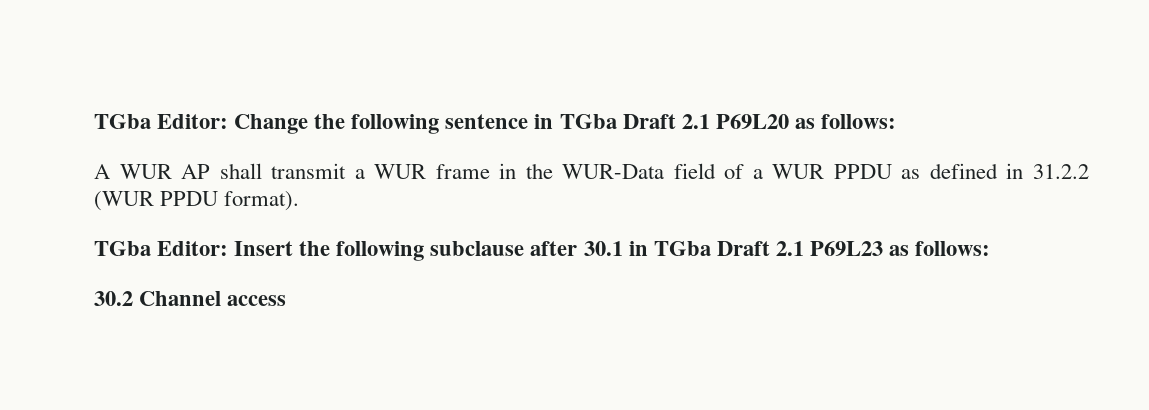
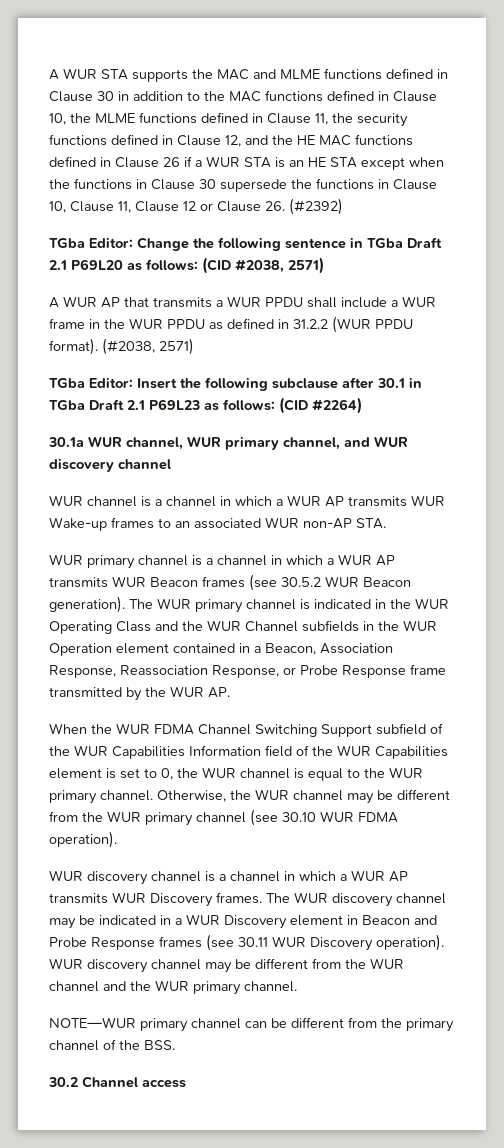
(94, 121) none -> [49,68,448,82] [49,90,437,102] [49,112,408,127] [49,134,413,147] [49,156,444,170] [49,178,437,192] [49,198,343,215] A WUR STA supports the MAC and MLME functions defined in Clause 30 in addition to the MAC functions defined in Clause 10, the MLME functions defined in Clause 11, the security functions defined in Clause 12, and the HE MAC functions defined in Clause 26 if a WUR STA is an HE STA except when the functions in Clause 30 supersede the functions in Clause 10, Clause 11, Clause 12 or Clause 26. (#2392) //
(896, 121) none -> [202,257,324,274] (CID #2038, 2571)
[219,163,347,179] shall transmit -> [124,296,387,308] that transmits a WUR PPDU shall include
[562,163,763,179] WUR-Data field of a -> (125, 324) none
(300, 201) none -> [102,338,194,355] (#2038, 2571)
(991, 248) none -> [279,397,362,414] [48,436,408,450] [49,458,171,472] [49,495,445,507] [49,517,386,531] [49,554,395,569] [49,574,411,591] [49,596,449,613] [49,620,437,634] [49,643,393,656] [49,664,446,678] [49,686,230,701] [49,723,443,737] [49,745,448,759] [49,767,423,781] [49,789,450,804] [49,809,398,826] [49,831,117,848] [49,870,408,885] [49,892,446,907] [49,914,437,929] [49,934,444,951] [49,958,404,973] [49,980,297,995] [49,1017,454,1032] [49,1039,175,1051] (CID #2264) // 30.1a WUR channel, WUR primary channel, and WUR discovery channel // WUR channel is a channel in which a WUR AP transmits WUR Wake-up frames to an associated WUR non-AP STA. // WUR primary channel is a channel in which a WUR AP transmits WUR Beacon frames (see 30.5.2 WUR Beacon generation). The WUR primary channel is indicated in the WUR Operating Class and the WUR Channel subfields in the WUR Operation element contained in a Beacon, Association Response, Reassociation Response, or Probe Response frame transmitted by the WUR AP. // When the WUR FDMA Channel Switching Support subfield of the WUR Capabilities Information field of the WUR Capabilities element is set to 0, the WUR channel is equal to the WUR primary channel. Otherwise, the WUR channel may be different from the WUR primary channel (see 30.10 WUR FDMA operation). // WUR discovery channel is a channel in which a WUR AP transmits WUR Discovery frames. The WUR discovery channel may be indicated in a WUR Discovery element in Beacon and Probe Response frames (see 30.11 WUR Discovery operation). WUR discovery channel may be different from the WUR channel and the WUR primary channel. // NOTE—WUR primary channel can be different from the primary channel of the BSS.

